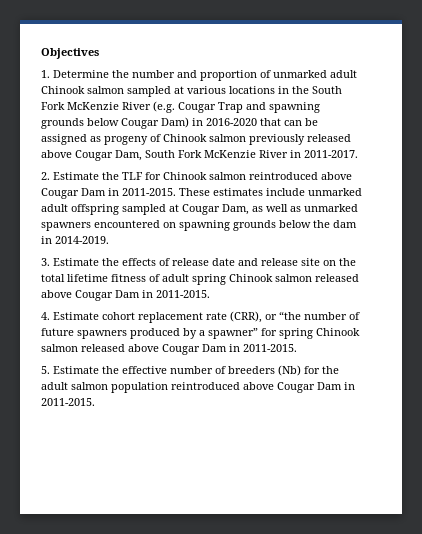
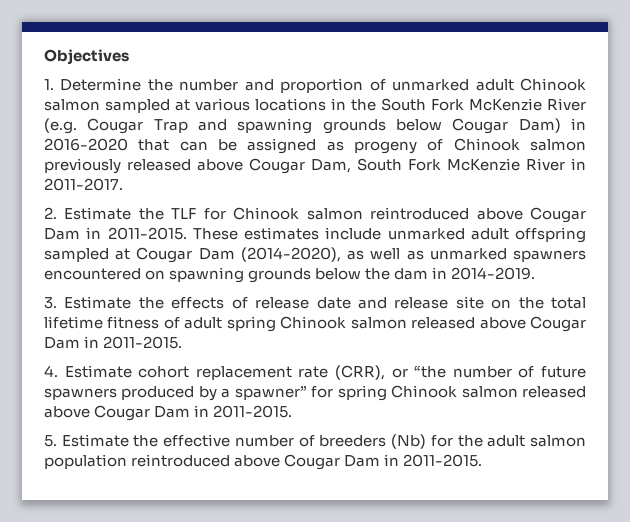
[222,204,249,215] Dam, -> [198,247,341,262] Dam (2014-2020),

